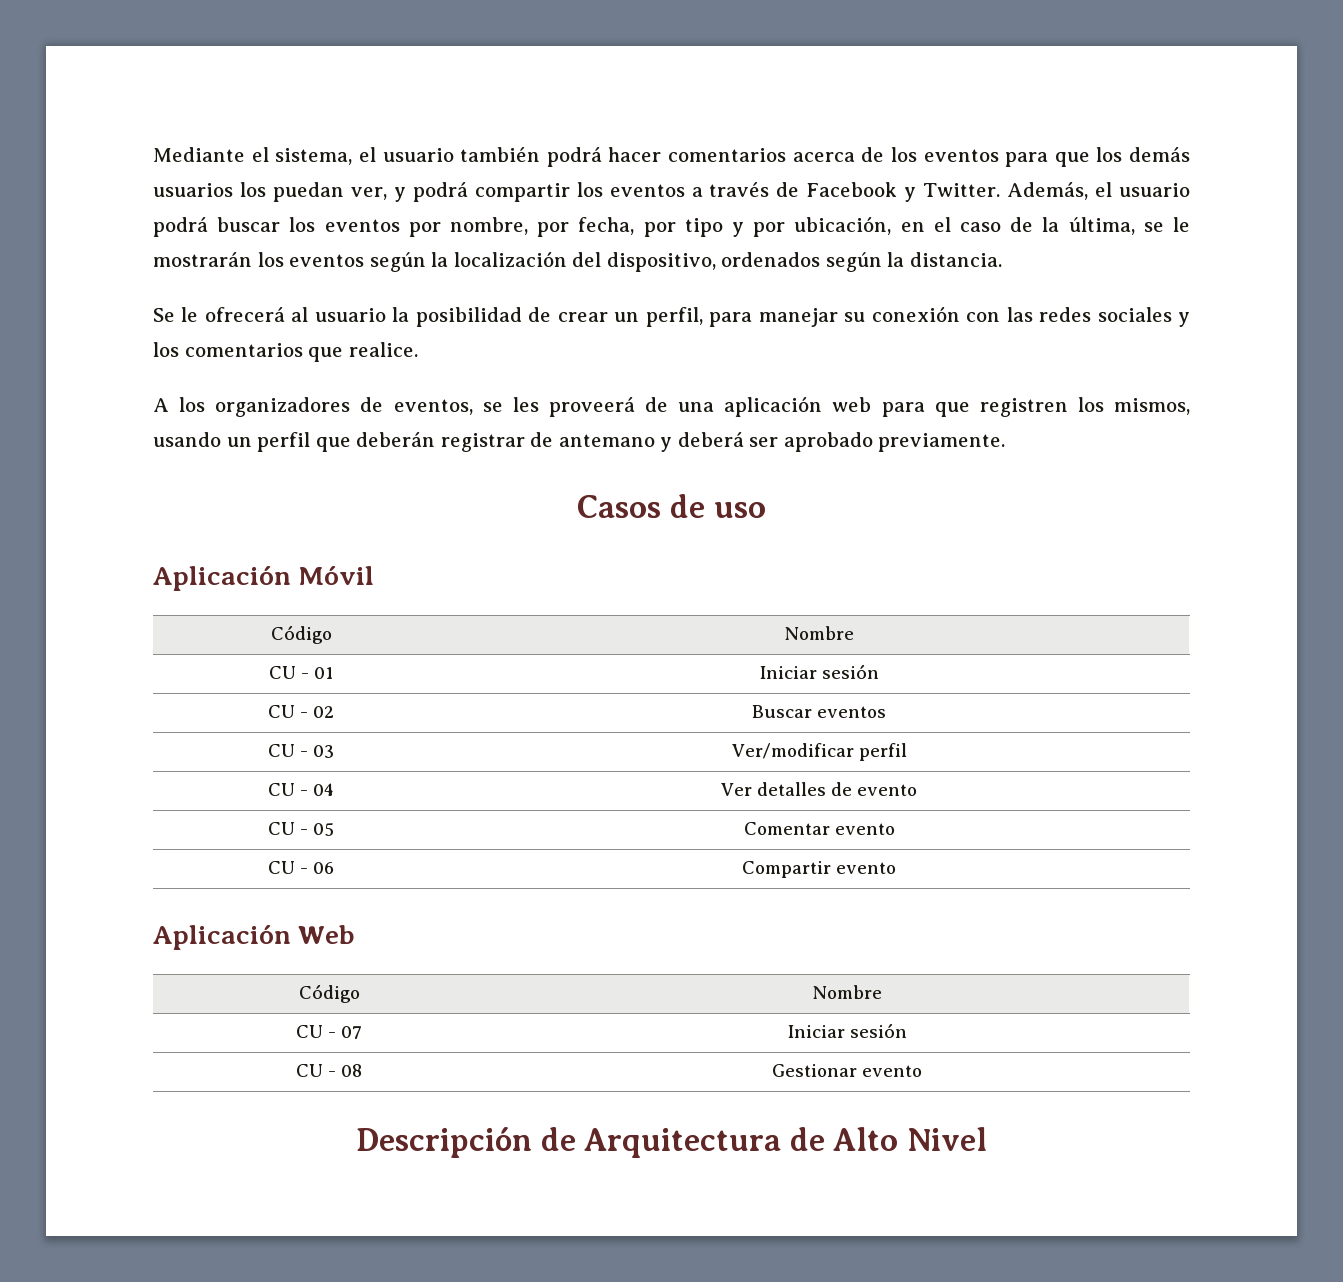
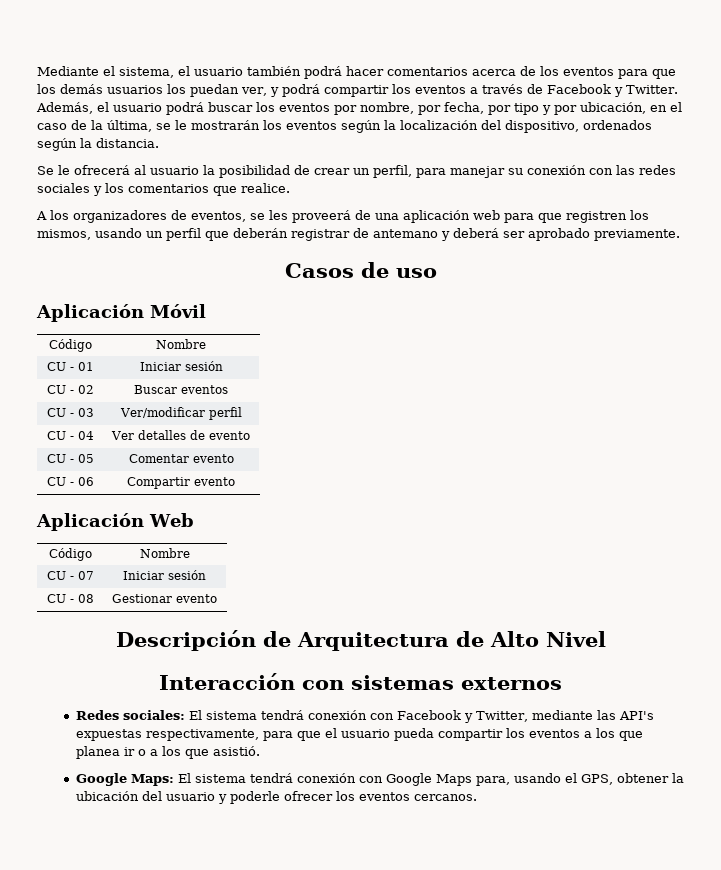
(988, 1139) none -> [159,673,562,690] [75,710,654,723] [75,728,643,741] [75,746,260,759] [75,773,684,786] [75,791,477,804] // Interacción con sistemas externos // Redes sociales: El sistema tendrá conexión con Facebook y Twitter, mediante las API's expuestas respectivamente, para que el usuario pueda compartir los eventos a los que planea ir o a los que asistió. // Google Maps: El sistema tendrá conexión con Google Maps para, usando el GPS, obtener la ubicación del usuario y poderle ofrecer los eventos cercanos.

